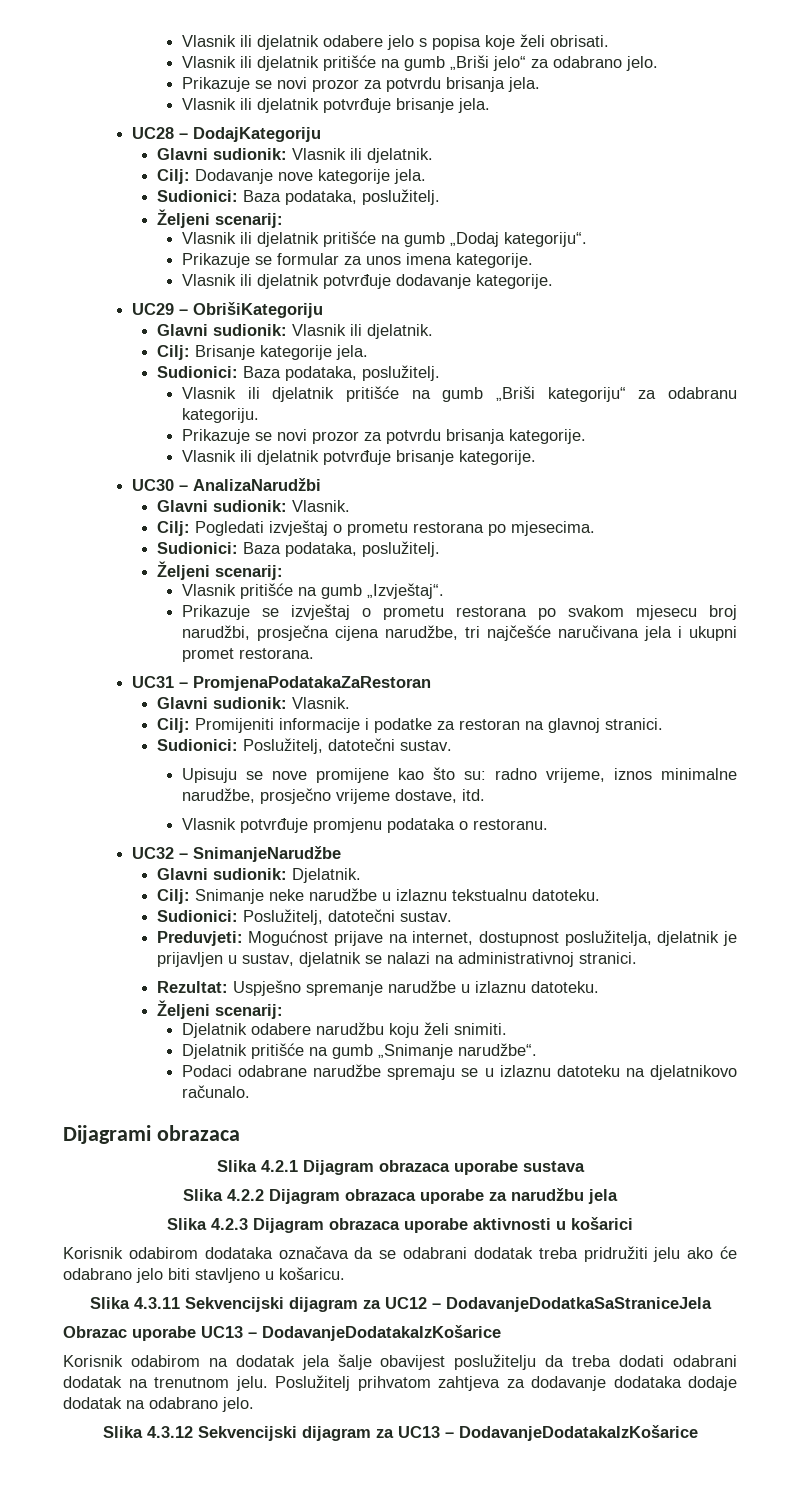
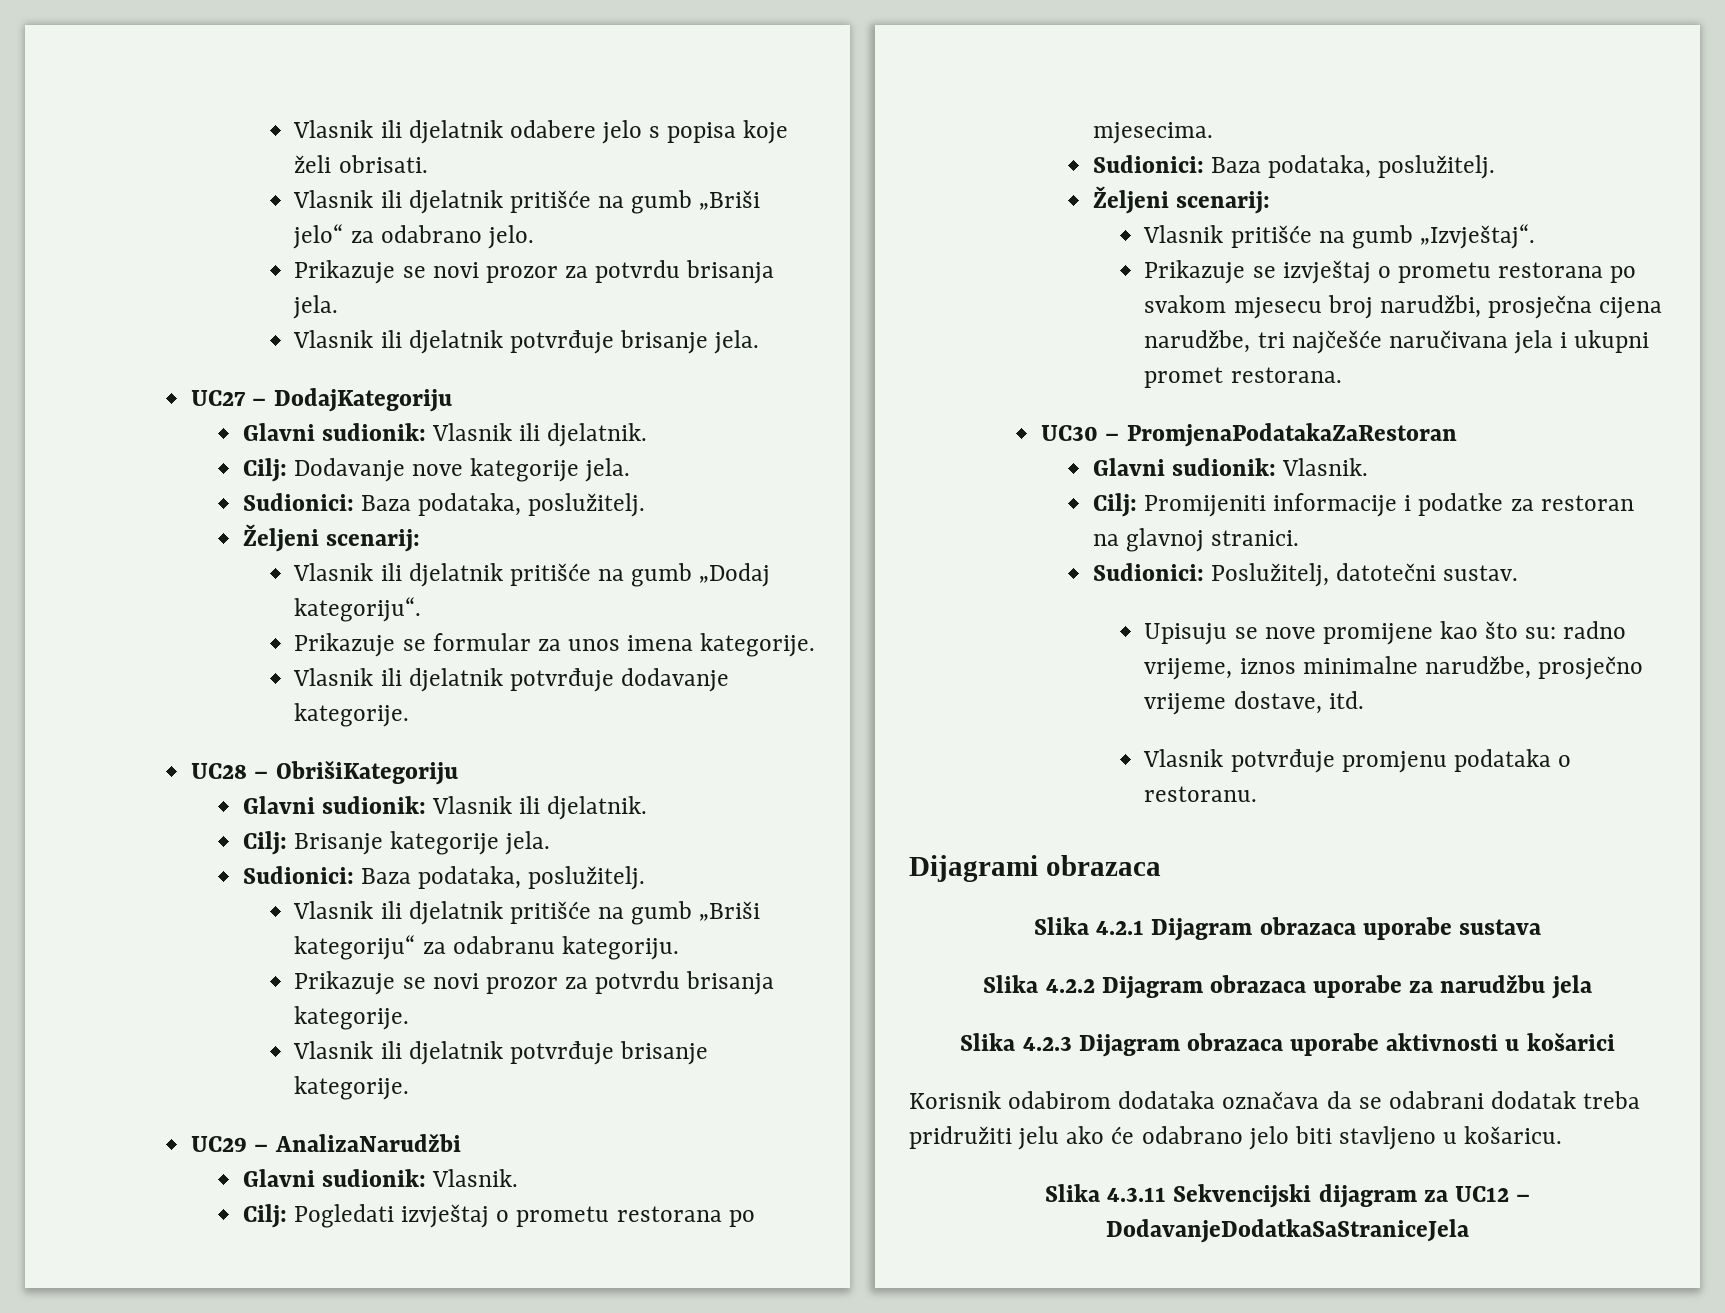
[131,127,174,139] UC28 -> [191,390,247,406] UC27
[131,303,174,315] UC29 -> [191,763,248,779] UC28
[131,479,174,491] UC30 -> [191,1136,248,1152] UC29
[131,676,174,688] UC31 -> [1041,425,1099,441] UC30
[131,846,341,862] [156,868,361,883] [156,888,600,904] [156,909,452,925] [156,930,737,946] [156,952,637,967] [156,980,599,996] [156,1000,283,1019] [181,1022,507,1038] [181,1043,537,1059] [181,1064,737,1080] [181,1085,250,1098] // UC32 – SnimanjeNarudžbe // Glavni sudionik: Djelatnik. // Cilj: Snimanje neke narudžbe u izlaznu tekstualnu datoteku. // Sudionici: Poslužitelj, datotečni sustav. // Preduvjeti: Mogućnost prijave na internet, dostupnost poslužitelja, djelatnik je prijavljen u sustav, djelatnik se nalazi na administrativnoj stranici. // Rezultat: Uspješno spremanje narudžbe u izlaznu datoteku. // Željeni scenarij: // Djelatnik odabere narudžbu koju želi snimiti. // Djelatnik pritišće na gumb „Snimanje narudžbe“. // Podaci odabrane narudžbe spremaju se u izlaznu datoteku na djelatnikovo računalo. -> (1258, 794) none
[63,1325,501,1341] [63,1354,737,1370] [63,1375,737,1391] [63,1397,254,1412] [102,1425,698,1441] // Obrazac uporabe UC13 – DodavanjeDodatakaIzKošarice // Korisnik odabirom na dodatak jela šalje obavijest poslužitelju da treba dodati odabrani dodatak na trenutnom jelu. Poslužitelj prihvatom zahtjeva za dodavanje dodataka dodaje dodatak na odabrano jelo. // Slika 4.3.12 Sekvencijski dijagram za UC13 – DodavanjeDodatakaIzKošarice -> (1469, 1231) none

